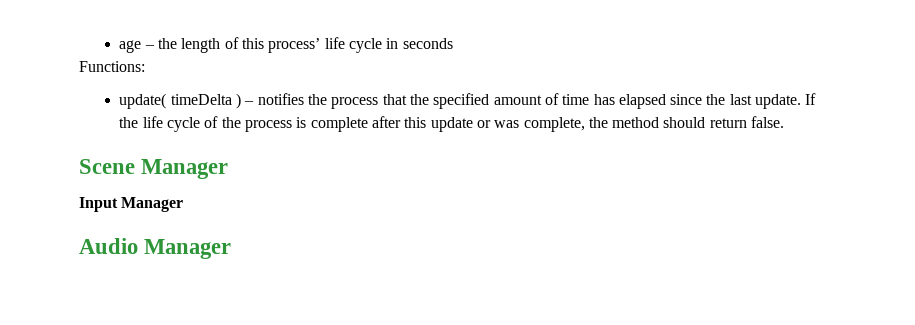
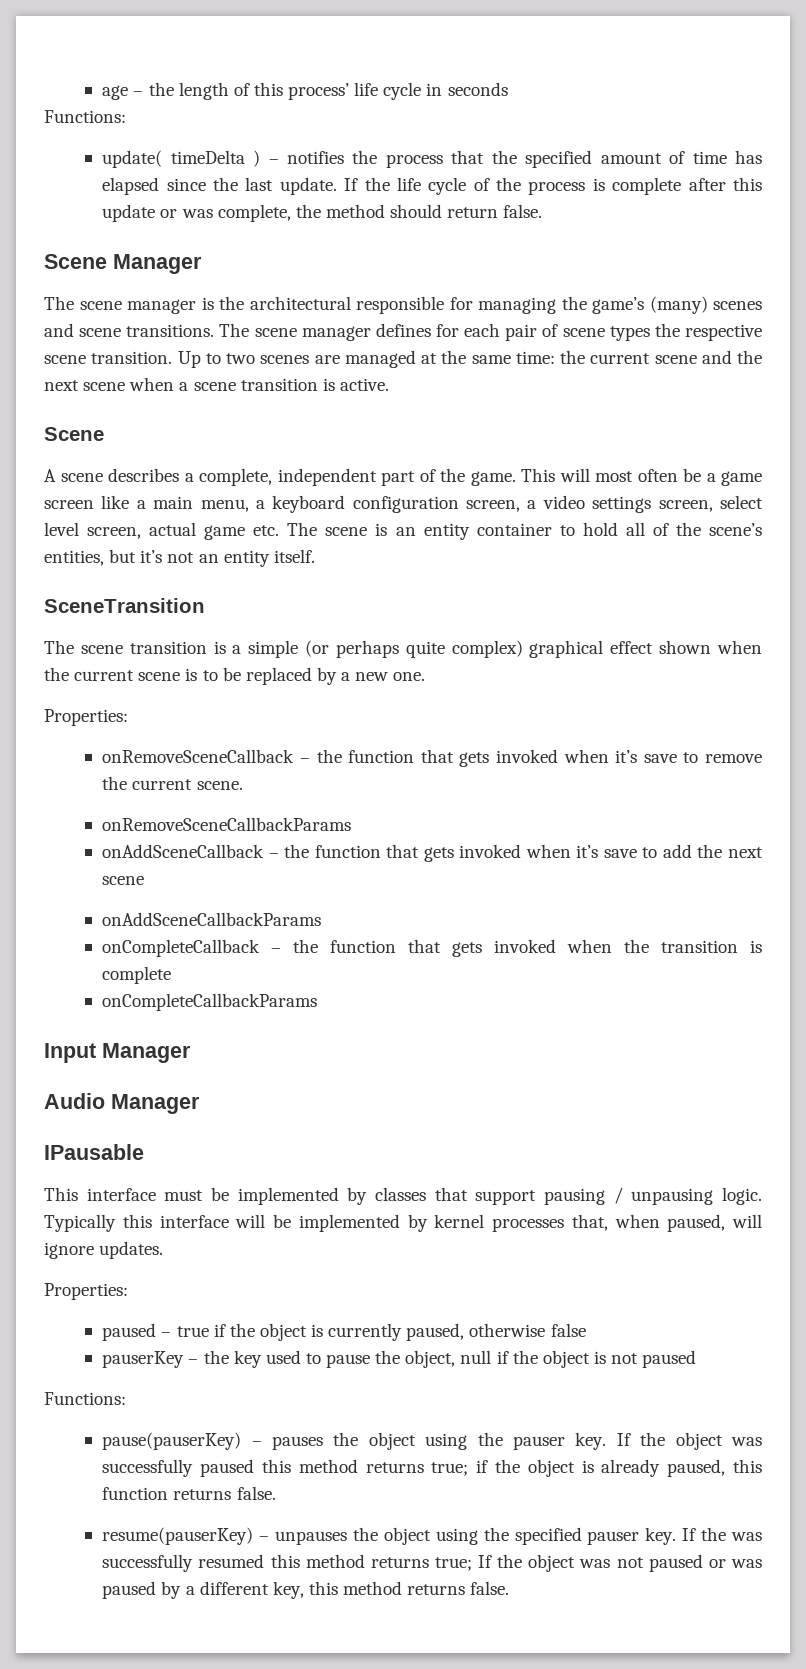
[79,197,184,212] [79,238,232,259] Input Manager // Audio Manager -> [44,296,762,314] [44,323,762,341] [44,350,762,368] [44,377,389,391] [44,427,104,441] [44,468,762,486] [44,495,763,513] [44,522,762,540] [44,549,315,567] [44,598,205,613] [44,640,762,658] [44,667,426,685] [44,709,128,726] [102,749,762,767] [102,776,243,790] [102,817,352,831] [102,844,763,862] [102,876,145,885] [102,912,322,926] [102,939,762,957] [102,966,172,984] [102,993,318,1011] [44,1043,191,1063] [44,1093,200,1114] [44,1144,144,1160] [44,1187,762,1205] [44,1214,762,1232] [44,1241,164,1259] [44,1283,128,1300] [102,1323,586,1341] [102,1350,697,1368] [44,1392,126,1405] [102,1432,762,1450] [102,1459,762,1477] [102,1486,276,1500] [102,1527,762,1545] [102,1554,762,1572] [102,1581,510,1599] The scene manager is the architectural responsible for managing the game’s (many) scenes and scene transitions. The scene manager defines for each pair of scene types the respective scene transition. Up to two scenes are managed at the same time: the current scene and the next scene when a scene transition is active. // Scene // A scene describes a complete, independent part of the game. This will most often be a game screen like a main menu, a keyboard configuration screen, a video settings screen, select level screen, actual game etc. The scene is an entity container to hold all of the scene’s entities, but it’s not an entity itself. // SceneTransition // The scene transition is a simple (or perhaps quite complex) graphical effect shown when the current scene is to be replaced by a new one. // Properties: // onRemoveSceneCallback – the function that gets invoked when it’s save to remove the current scene. // onRemoveSceneCallbackParams // onAddSceneCallback – the function that gets invoked when it’s save to add the next scene // onAddSceneCallbackParams // onCompleteCallback – the function that gets invoked when the transition is complete // onCompleteCallbackParams // Input Manager // Audio Manager // IPausable // This interface must be implemented by classes that support pausing / unpausing logic. Typically this interface will be implemented by kernel processes that, when paused, will ignore updates. // Properties: // paused – true if the object is currently paused, otherwise false // pauserKey – the key used to pause the object, null if the object is not paused // Functions: // pause(pauserKey) – pauses the object using the pauser key. If the object was successfully paused this method returns true; if the object is already paused, this function returns false. // resume(pauserKey) – unpauses the object using the specified pauser key. If the was successfully resumed this method returns true; If the object was not paused or was paused by a different key, this method returns false.

